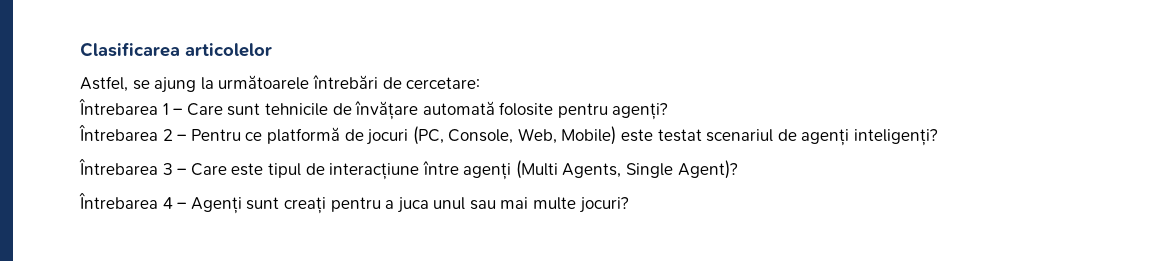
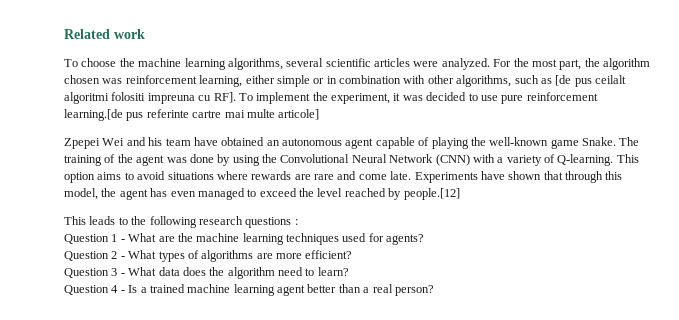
[80,42,272,57] [80,75,481,93] [79,99,669,120] [79,125,939,146] [79,159,738,180] [79,193,629,214] Clasificarea articolelor // Astfel, se ajung la următoarele întrebări de cercetare: // Întrebarea 1 – Care sunt tehnicile de învățare automată folosite pentru agenți? // Întrebarea 2 – Pentru ce platformă de jocuri (PC, Console, Web, Mobile) este testat scenariul de agenți inteligenți? // Întrebarea 3 – Care este tipul de interacțiune între agenți (Multi Agents, Single Agent)? // Întrebarea 4 – Agenți sunt creați pentru a juca unul sau mai multe jocuri? -> [64,29,145,39] [64,58,650,70] [64,75,626,87] [64,92,598,104] [64,109,320,121] [64,137,640,149] [64,154,639,166] [64,171,623,183] [64,188,460,200] [64,216,298,228] [64,233,425,245] [64,250,353,262] [64,267,349,279] [64,284,434,296] Related work // To choose the machine learning algorithms, several scientific articles were analyzed. For the most part, the algorithm chosen was reinforcement learning, either simple or in combination with other algorithms, such as [de pus ceilalt algoritmi folositi impreuna cu RF]. To implement the experiment, it was decided to use pure reinforcement learning.[de pus referinte cartre mai multe articole] // Zpepei Wei and his team have obtained an autonomous agent capable of playing the well-known game Snake. The training of the agent was done by using the Convolutional Neural Network (CNN) with a variety of Q-learning. This option aims to avoid situations where rewards are rare and come late. Experiments have shown that through this model, the agent has even managed to exceed the level reached by people.[12] // This leads to the following research questions : // Question 1 - What are the machine learning techniques used for agents? // Question 2 - What types of algorithms are more efficient? // Question 3 - What data does the algorithm need to learn? // Question 4 - Is a trained machine learning agent better than a real person?

